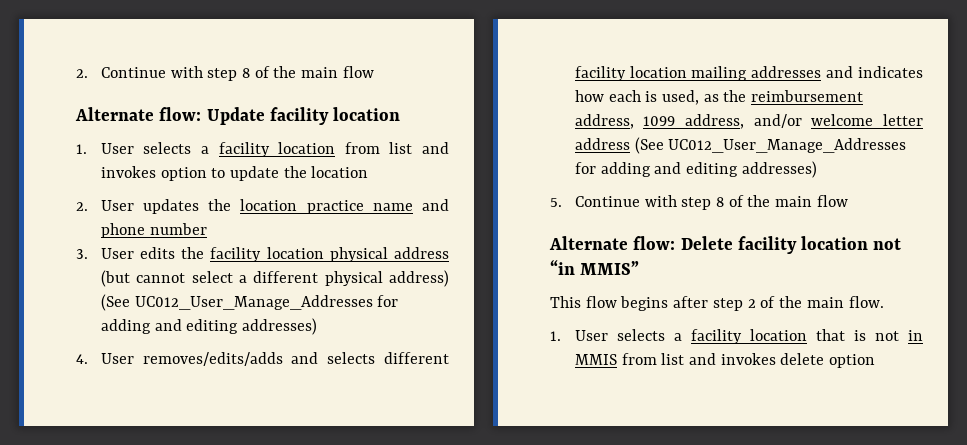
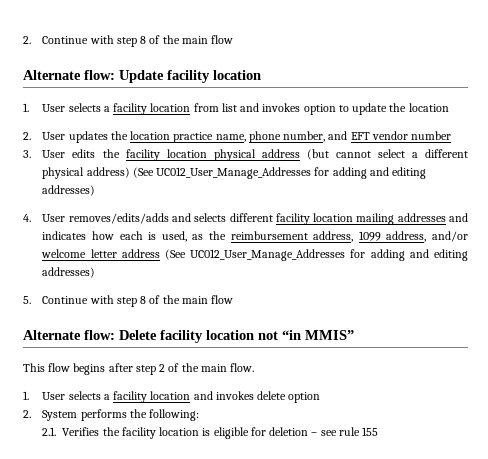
[372,199,449,211] [100,223,145,238] name and phone -> [215,131,408,143] name, phone number, and EFT vendor
[815,329,924,341] [574,353,876,368] that is not in MMIS from list and invokes delete option -> [193,391,321,403] [23,409,200,421] [42,427,379,439] and invokes delete option // 2. System performs the following: // 2.1. Verifies the facility location is eligible for deletion – see rule 155

